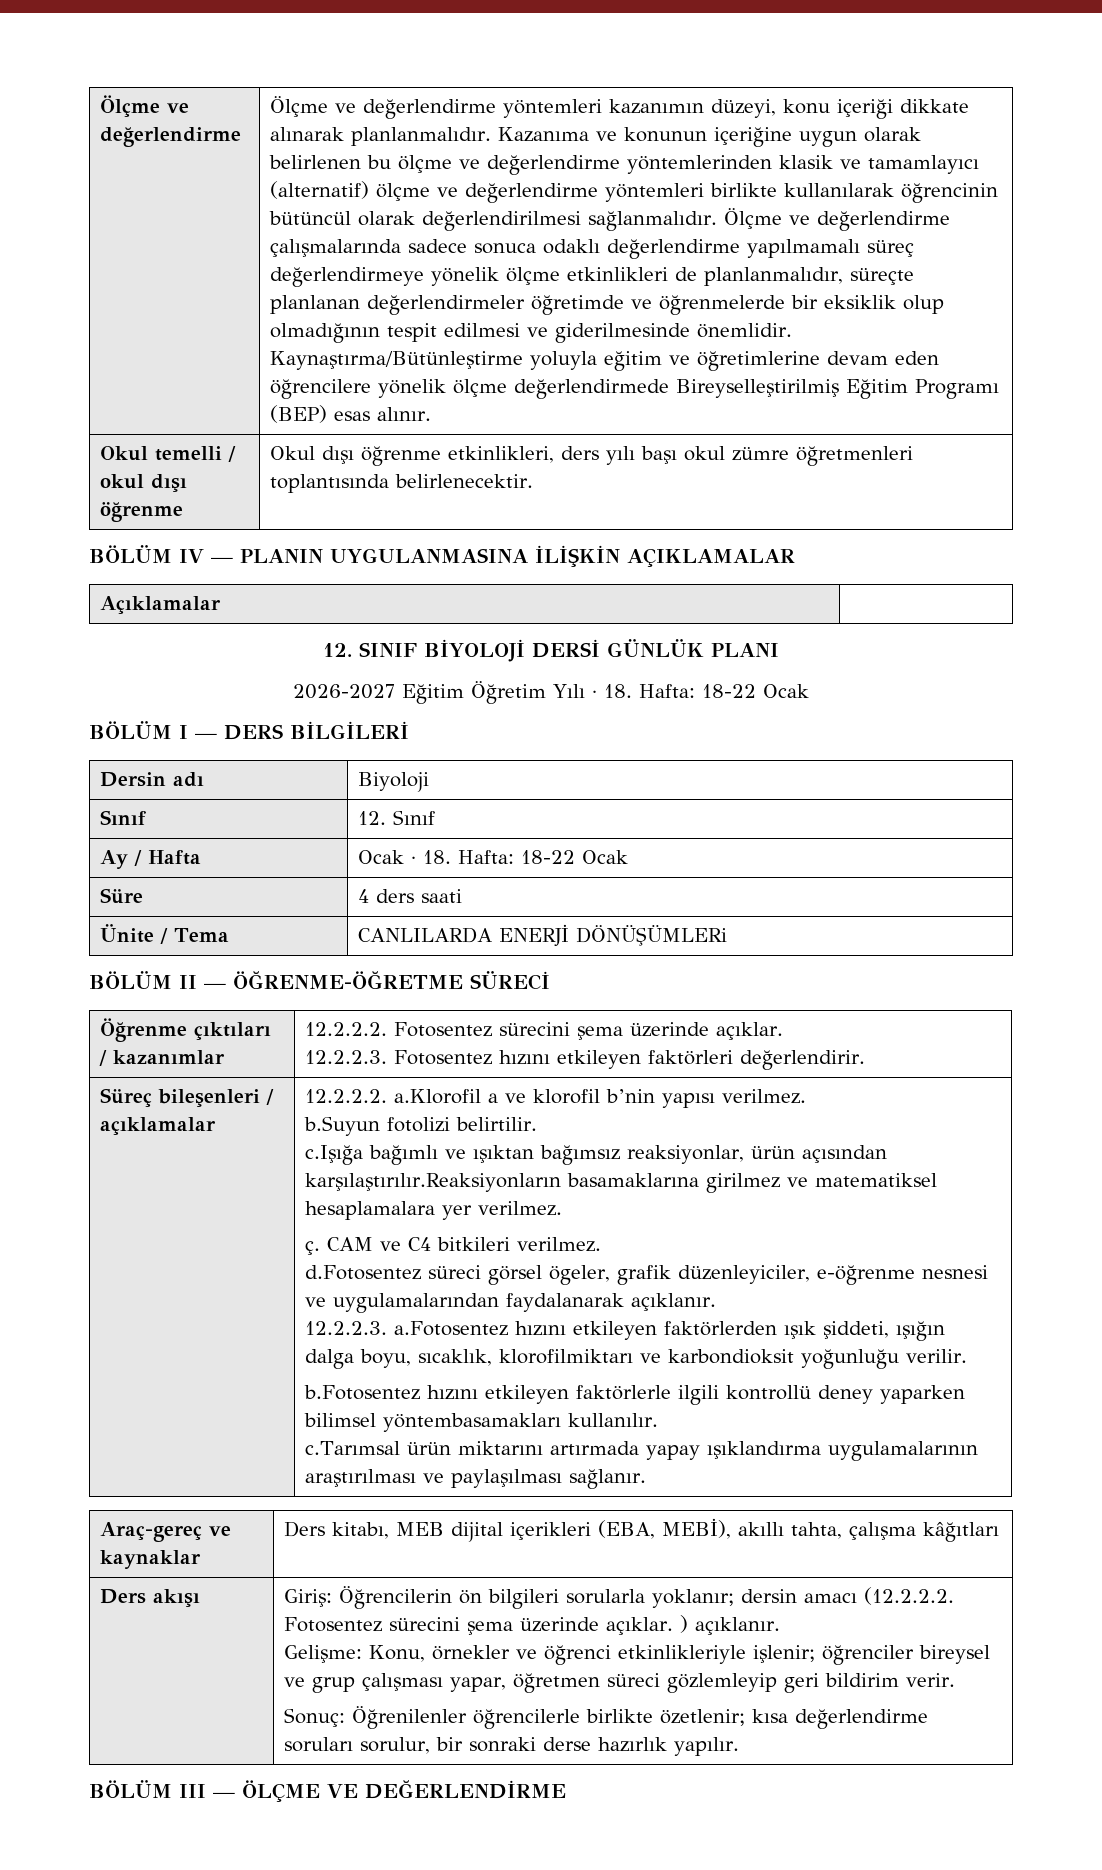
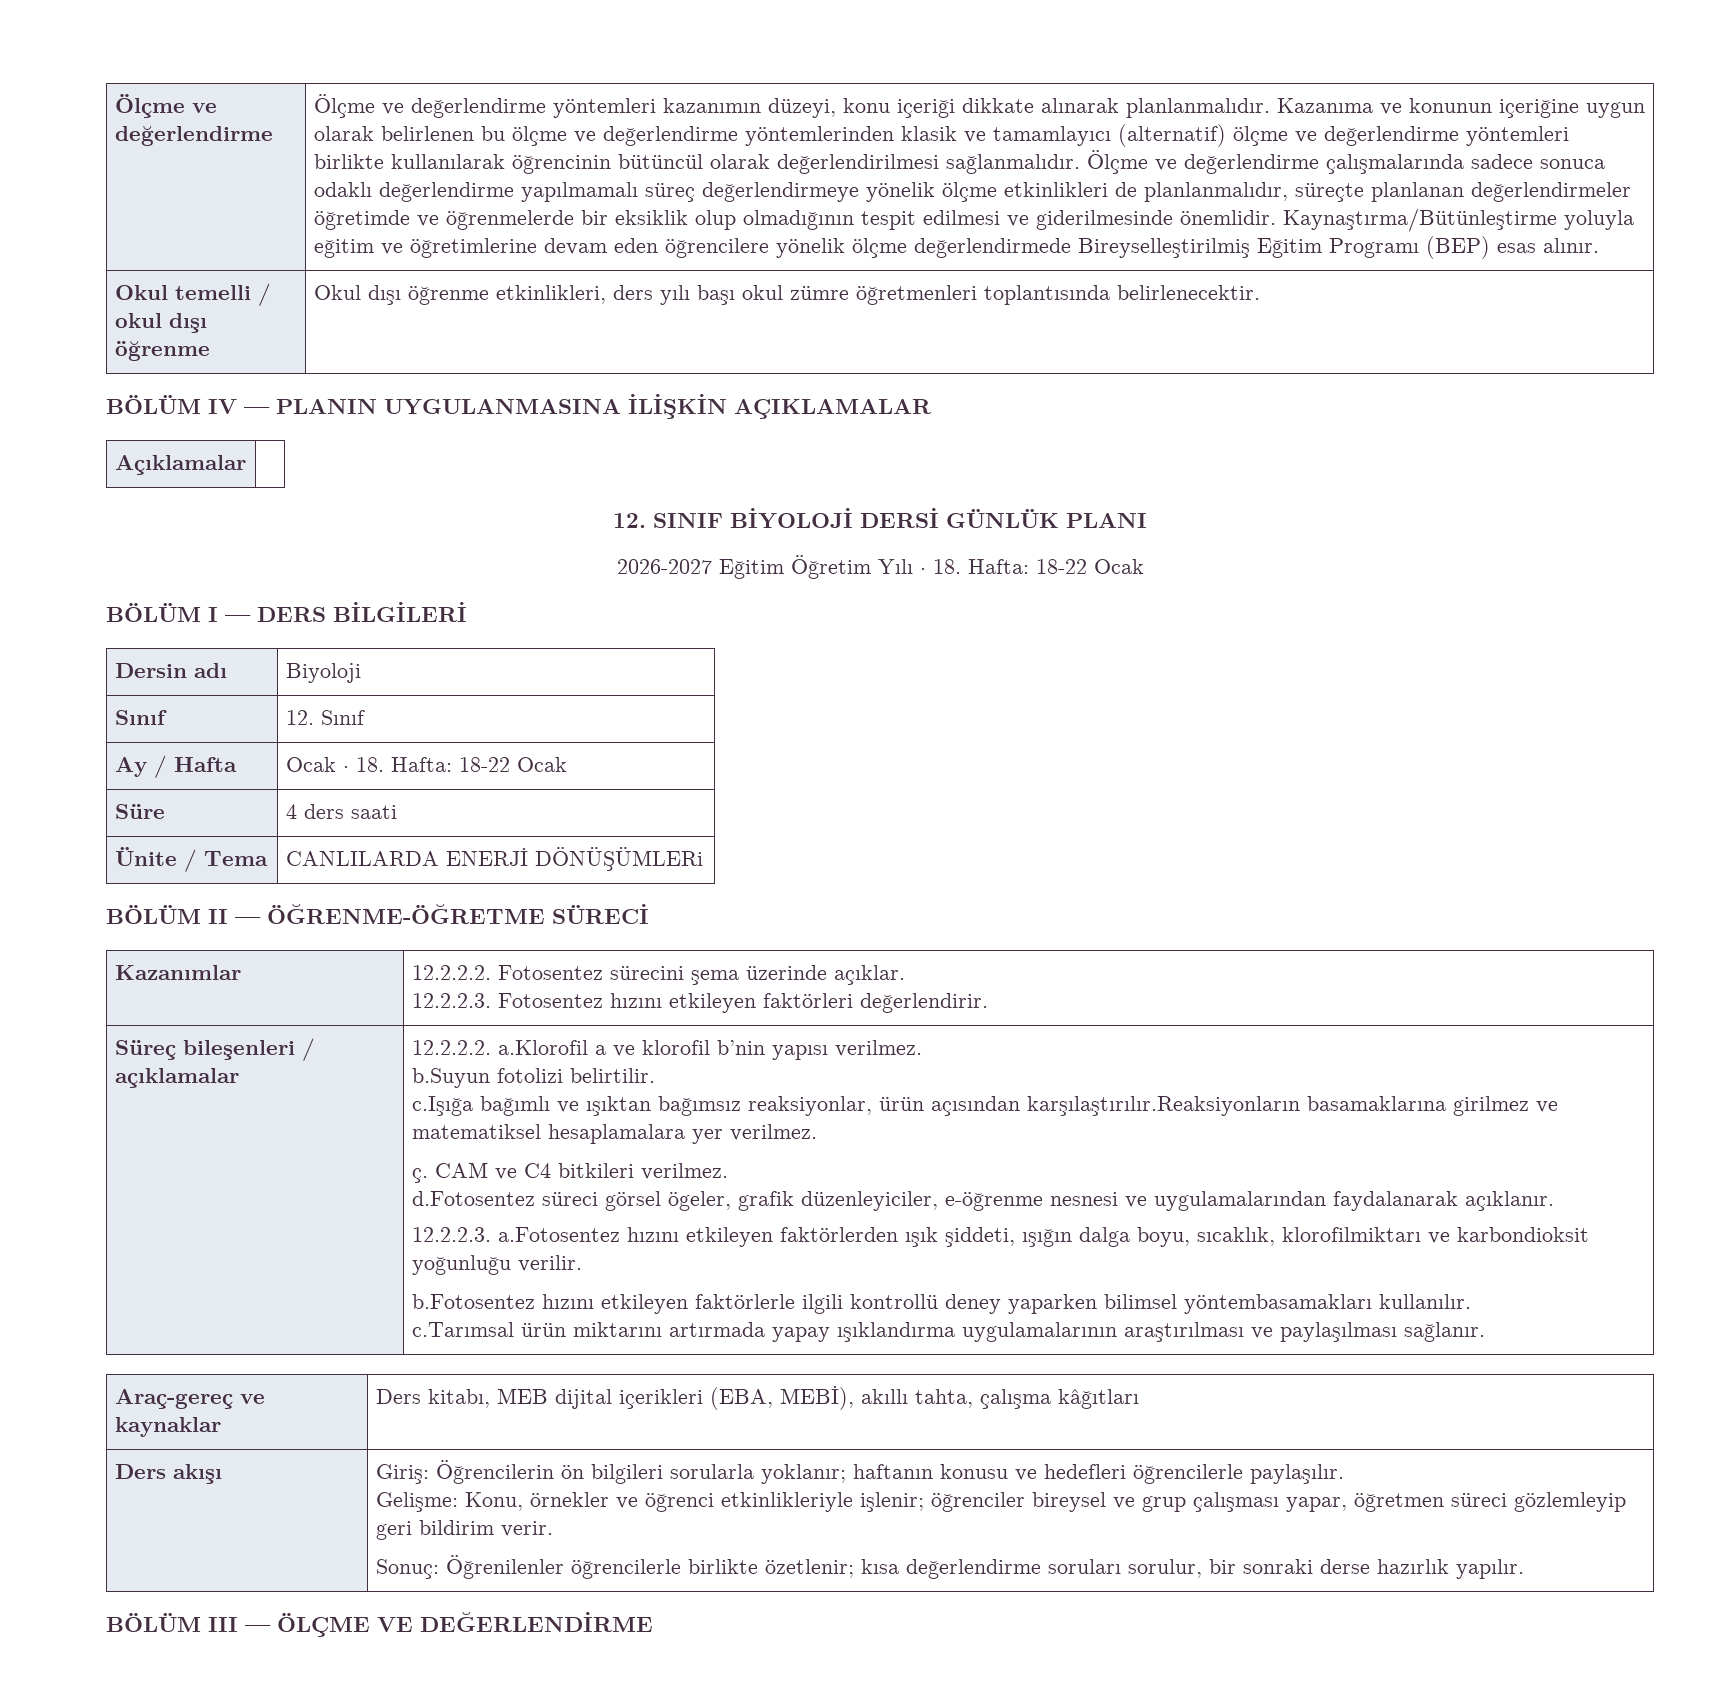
[100,1018,272,1042] [99,1050,226,1066] Öğrenme çıktıları / kazanımlar -> [114,965,241,980] Kazanımlar
[741,1587,955,1605] [284,1615,781,1635] dersin amacı (12.2.2.2. Fotosentez sürecini şema üzerinde açıklar. ) açıklanır. -> [852,1464,1344,1484] haftanın konusu ve hedefleri öğrencilerle paylaşılır.

